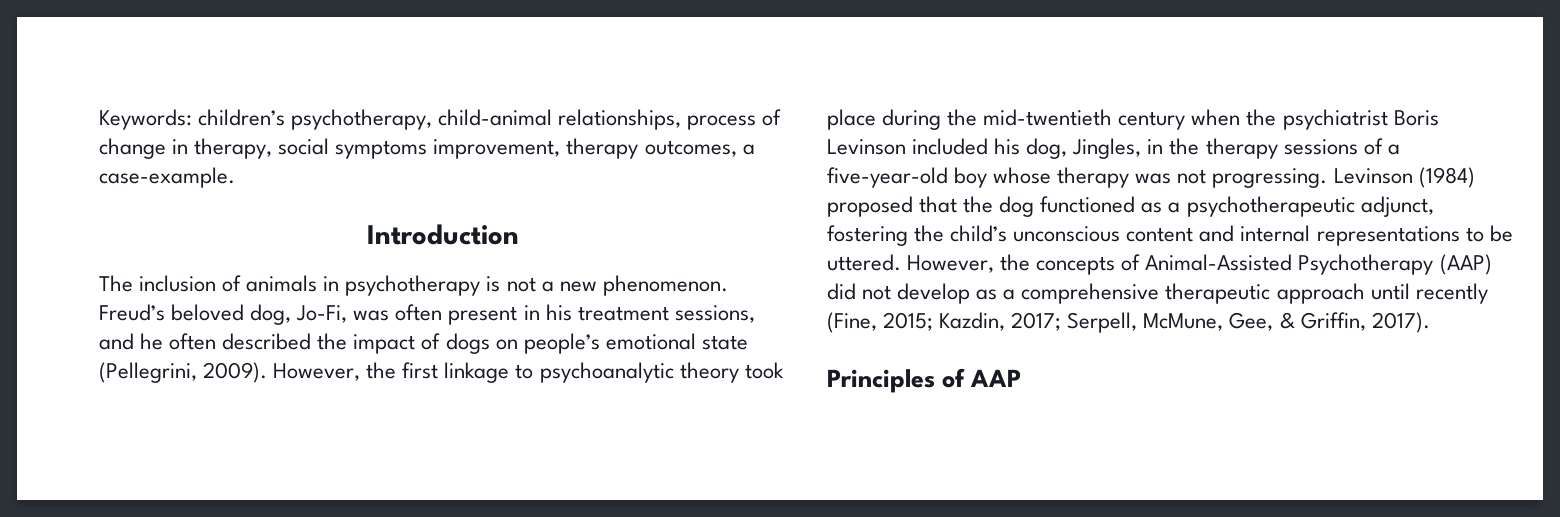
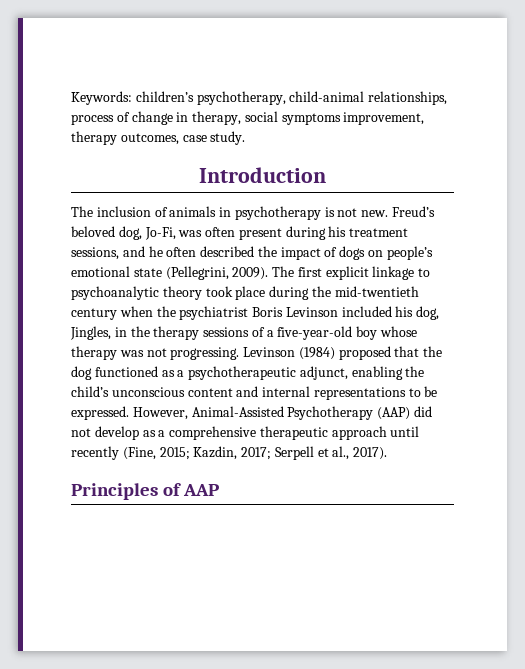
[742,144,755,155] [99,167,235,188] a case-example. -> [182,131,246,145] case study.
[541,275,728,296] a new phenomenon. -> [361,210,389,217] new.
[523,305,540,320] in -> [285,226,326,240] during
[273,362,439,381] However, the first -> [272,266,369,280] The first explicit
[827,225,908,246] fostering -> [351,366,403,380] enabling
[827,254,1141,275] uttered. However, the concepts of -> [71,406,188,420] expressed. However,
[1067,312,1366,333] Serpell, McMune, Gee, & Griffin, -> [274,446,350,460] Serpell et al.,

